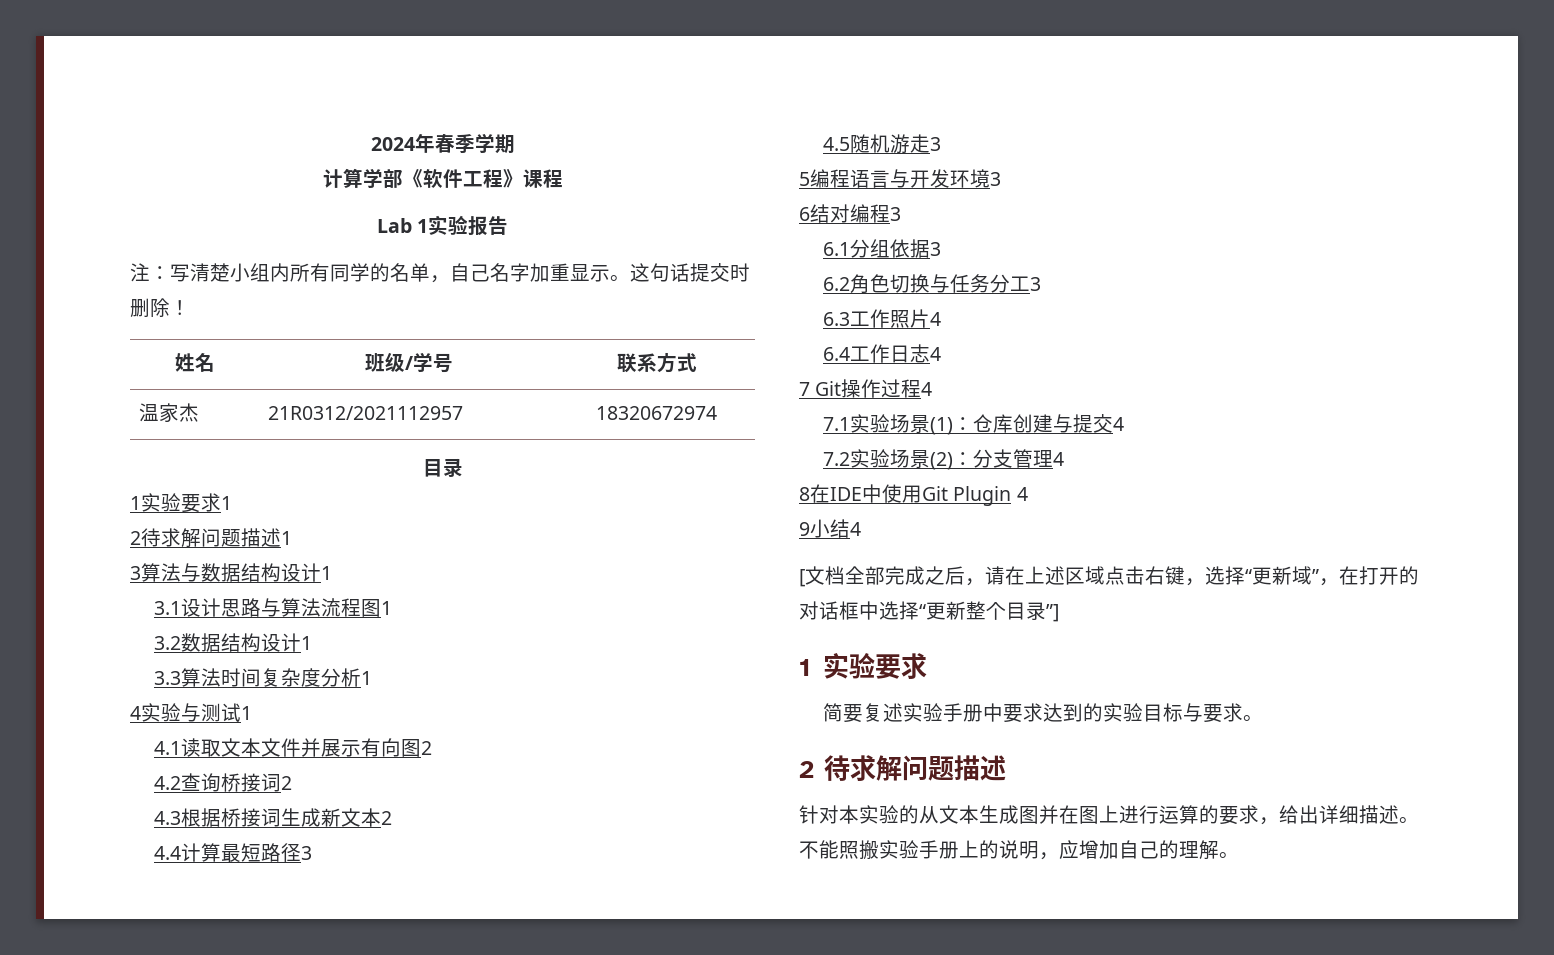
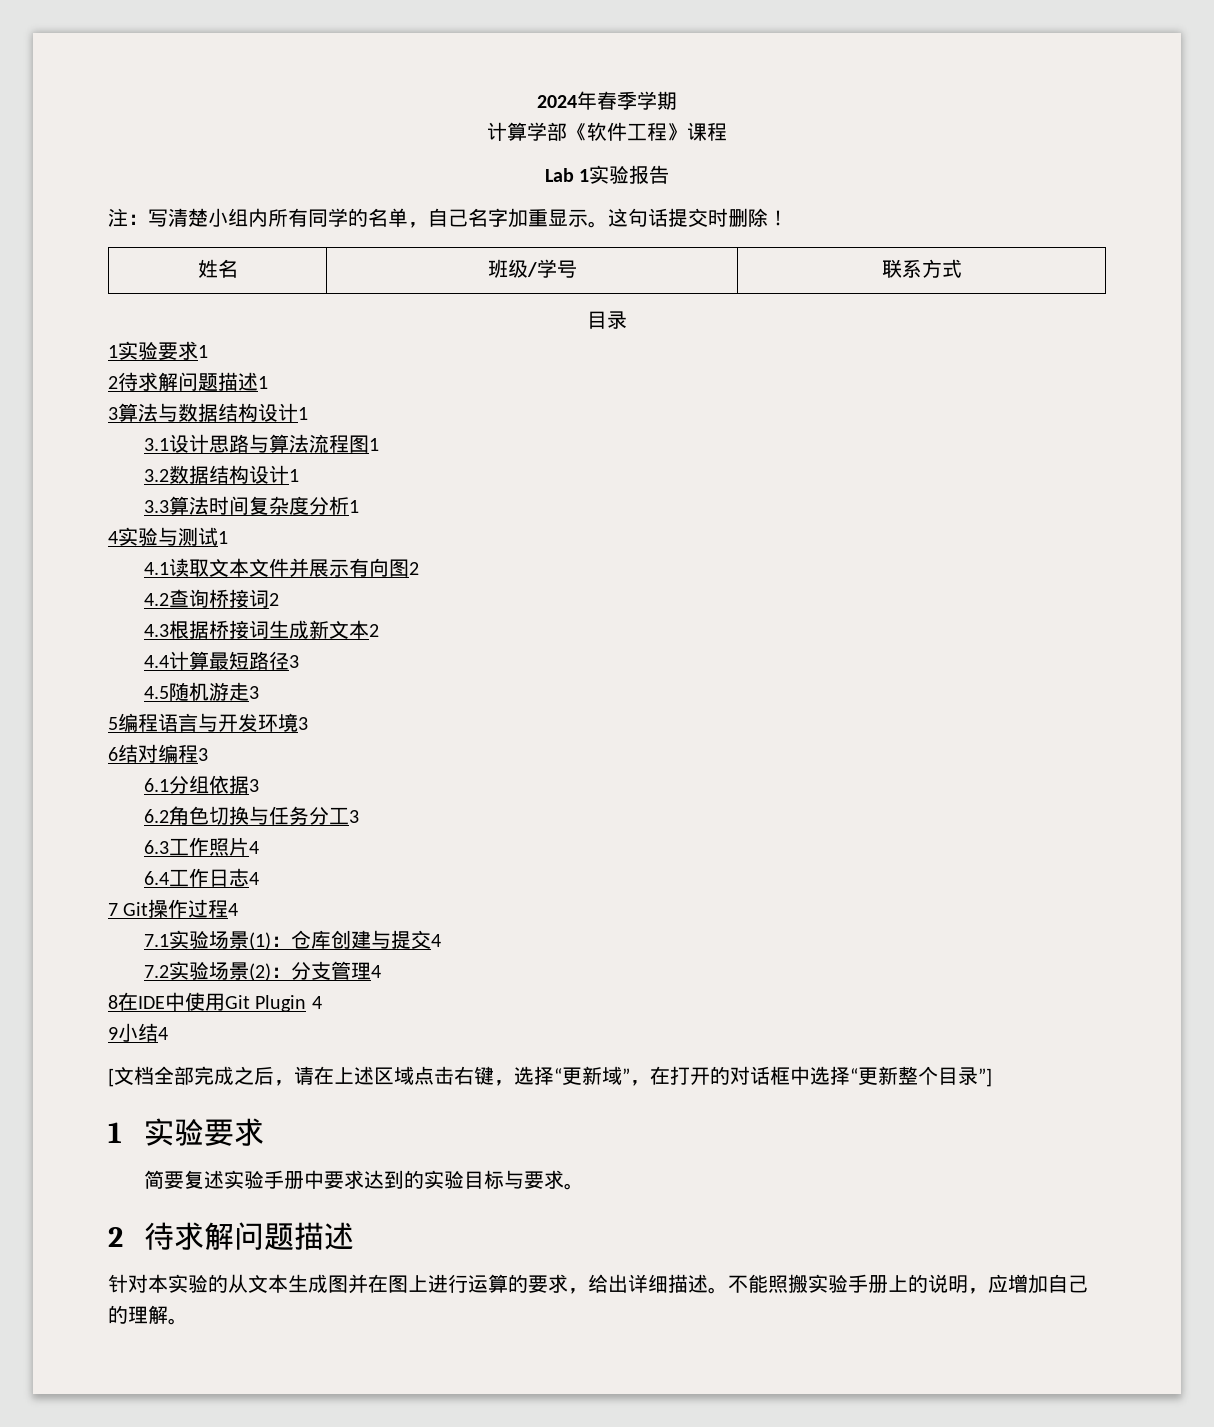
[138,403,199,423] [267,406,463,420] [596,406,717,420] // 温家杰 | 21R0312/2021112957 | 18320672974 -> (962, 268) none

